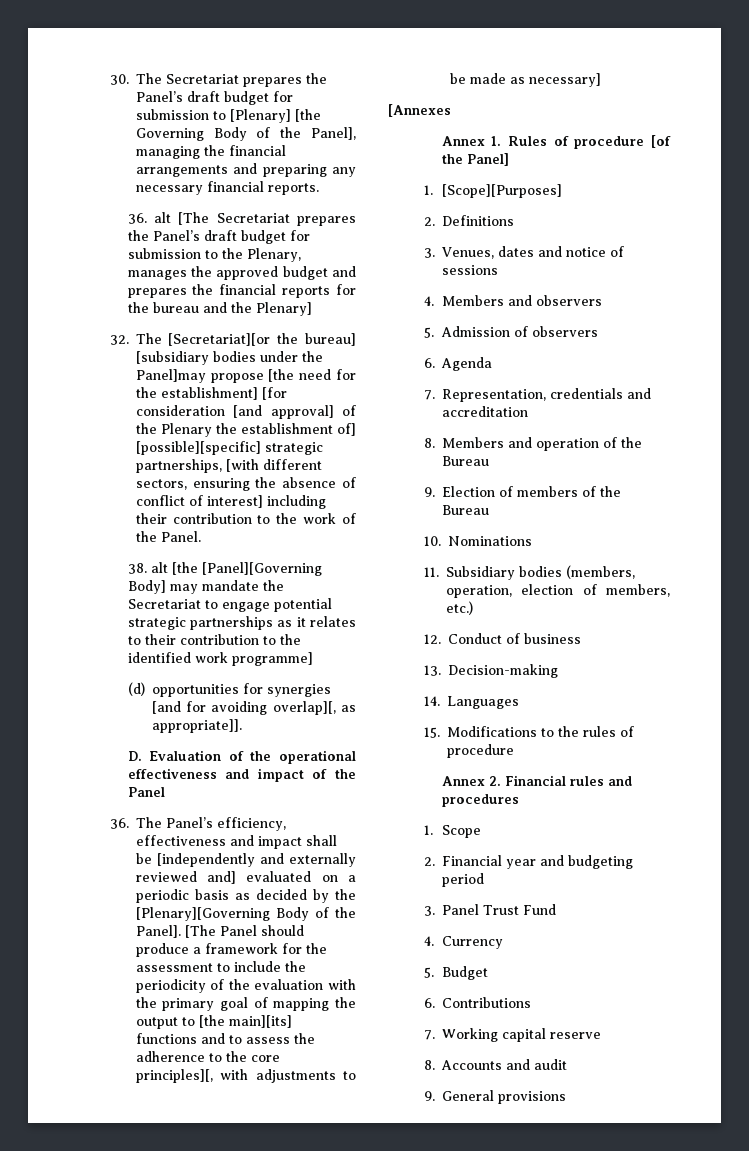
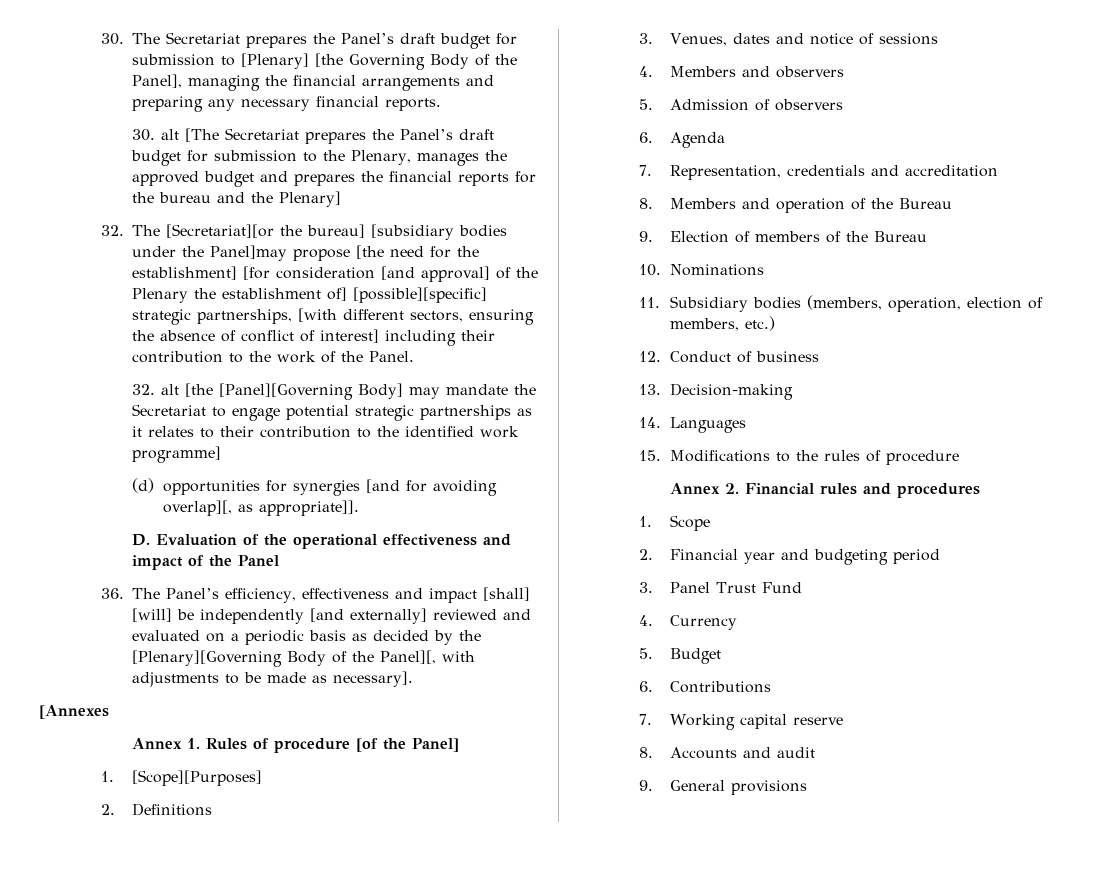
[127,213,147,224] 36. -> [131,129,155,141] 30.
[127,563,147,574] 38. -> [131,384,155,395] 32.
[305,835,337,846] [135,853,356,867] [135,871,237,884] shall be [independently and externally reviewed and] -> [482,587,530,601] [131,608,531,624] [shall] [will] be independently [and externally] reviewed and
[135,925,304,938] [135,943,327,957] [135,961,306,972] [135,979,356,993] [135,997,356,1011] [135,1015,292,1029] [135,1033,315,1044] [135,1051,280,1062] [135,1069,213,1083] Panel]. [The Panel should produce a framework for the assessment to include the periodicity of the evaluation with the primary goal of mapping the output to [the main][its] functions and to assess the adherence to the core principles][, -> [379,650,436,664] Panel][,
[528,73,601,87] necessary] -> [332,671,413,687] necessary].

